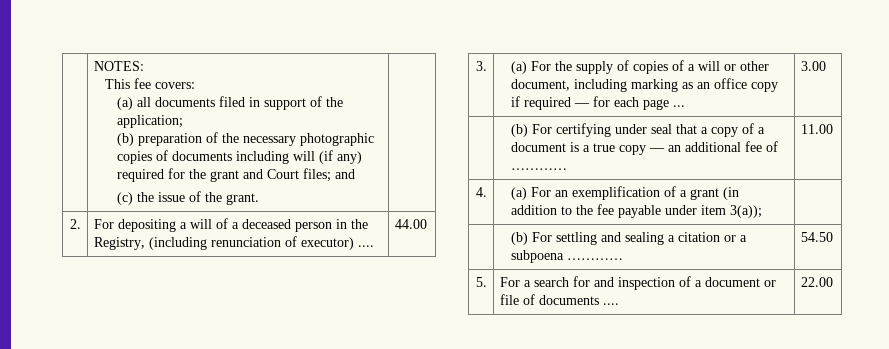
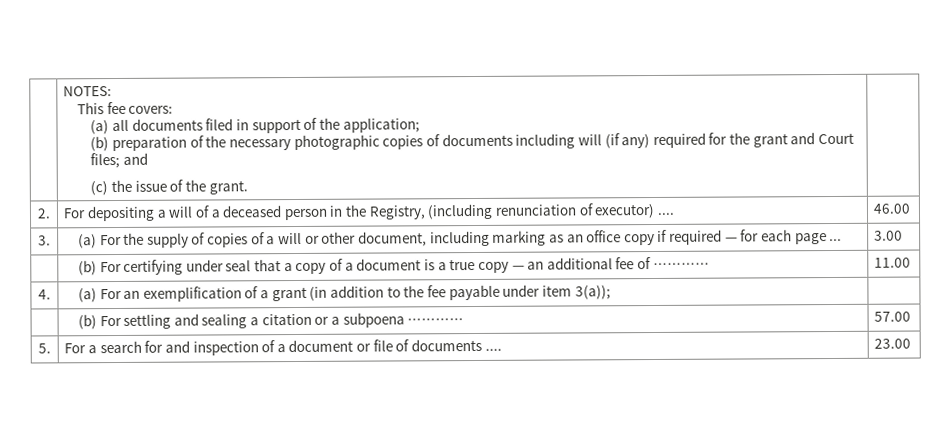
[394,219,427,229] 44.00 -> [873,203,911,214] 46.00
[800,232,833,242] 54.50 -> [874,311,912,322] 57.00
[800,277,833,287] 22.00 -> [874,338,912,349] 23.00

